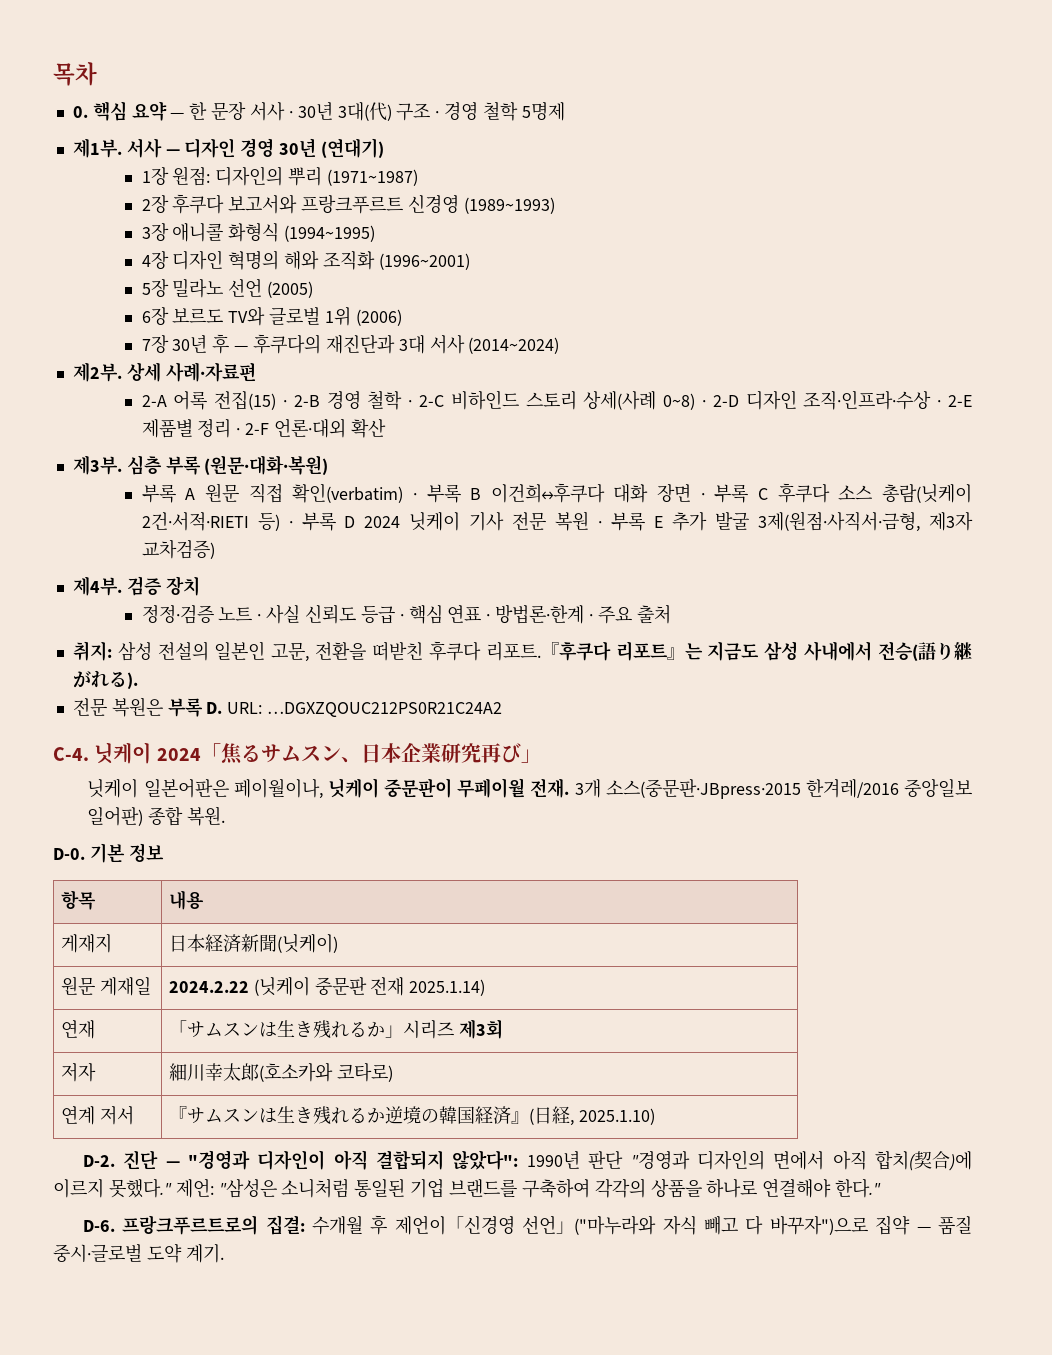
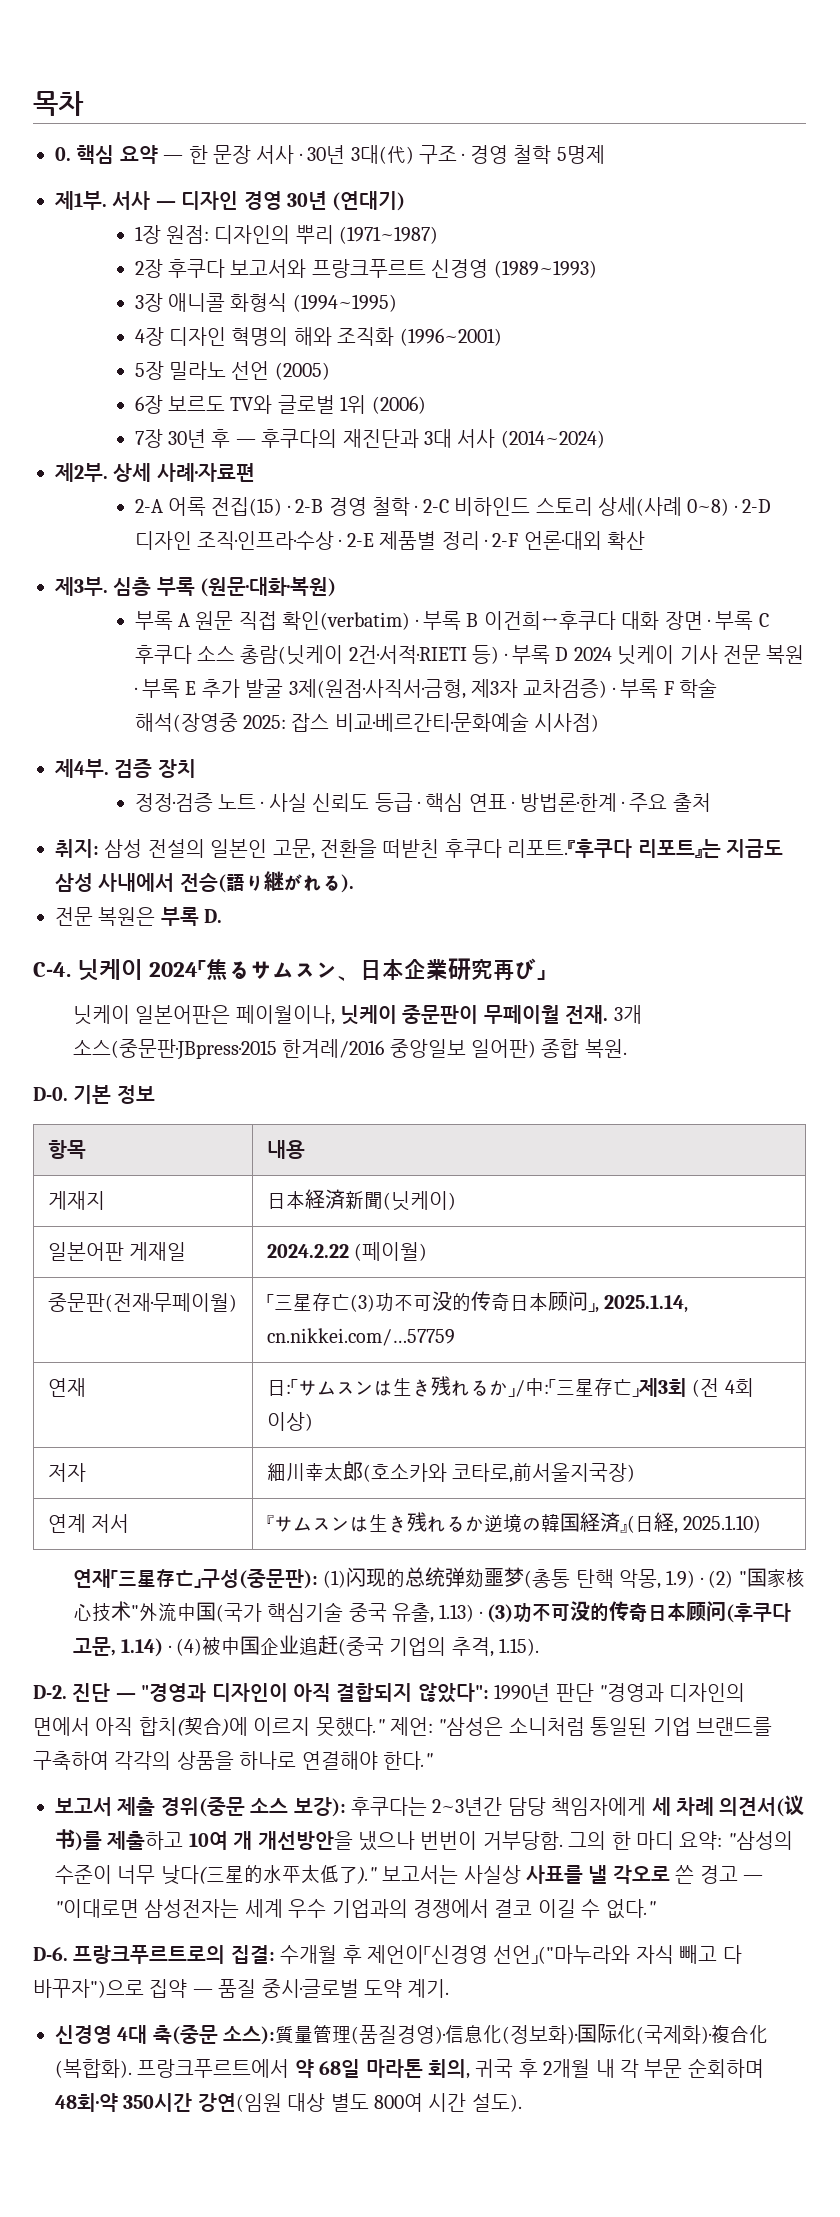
(215, 549) none -> [612,678,717,698] [134,712,600,732] · 부록 F 학술 해석(장영중 2025: 잡스 비교·베르간티·문화예술 시사점)
[227,702,503,717] URL: …DGXZQOUC212PS0R21C24A2 -> (223, 916) none
[60,976,95,995] 원문 -> [47,1242,124,1261] 일본어판
[253,976,486,996] (닛케이 중문판 전재 2025.1.14) -> [354,1242,428,1261] [47,1293,237,1312] [266,1291,689,1313] [266,1328,455,1346] (페이월) // 중문판(전재·무페이월) | 「三星存亡(3)功不可没的传奇日本顾问」, 2025.1.14, cn.nikkei.com/…57759
(95, 1029) none -> [266,1380,291,1396] 日:
[402,1019,503,1039] 시리즈 제3회 -> [514,1378,754,1397] [266,1412,313,1431] /中:「三星存亡」제3회 (전 4회 이상)
[336,1062,393,1082] 코타로) -> [452,1463,636,1483] 코타로,前서울지국장)
(655, 1116) none -> [72,1567,805,1589] [72,1601,792,1623] [72,1635,540,1657] // 연재「三星存亡」구성(중문판): (1)闪现的总统弹劾噩梦(총통 탄핵 악몽, 1.9) · (2) "国家核心技术"外流中国(국가 핵심기술 중국 유출, 1.13) · (3)功不可没的传奇日本顾问(후쿠다 고문, 1.14) · (4)被中国企业追赶(중국 기업의 추격, 1.15).
(882, 1188) none -> [55,1795,805,1817] [55,1829,793,1851] [55,1865,763,1885] [55,1899,656,1919] // 보고서 제출 경위(중문 소스 보강): 후쿠다는 2~3년간 담당 책임자에게 세 차례 의견서(议书)를 제출하고 10여 개 개선방안을 냈으나 번번이 거부당함. 그의 한 마디 요약: "삼성의 수준이 너무 낮다(三星的水平太低了)." 보고서는 사실상 사표를 낼 각오로 쓴 경고 — "이대로면 삼성전자는 세계 우수 기업과의 경쟁에서 결코 이길 수 없다."
(224, 1253) none -> [55,2023,769,2045] [55,2058,764,2079] [55,2093,522,2112] // 신경영 4대 축(중문 소스):質量管理(품질경영)·信息化(정보화)·国际化(국제화)·複合化(복합화). 프랑크푸르트에서 약 68일 마라톤 회의, 귀국 후 2개월 내 각 부문 순회하며 48회·약 350시간 강연(임원 대상 별도 800여 시간 설도).

